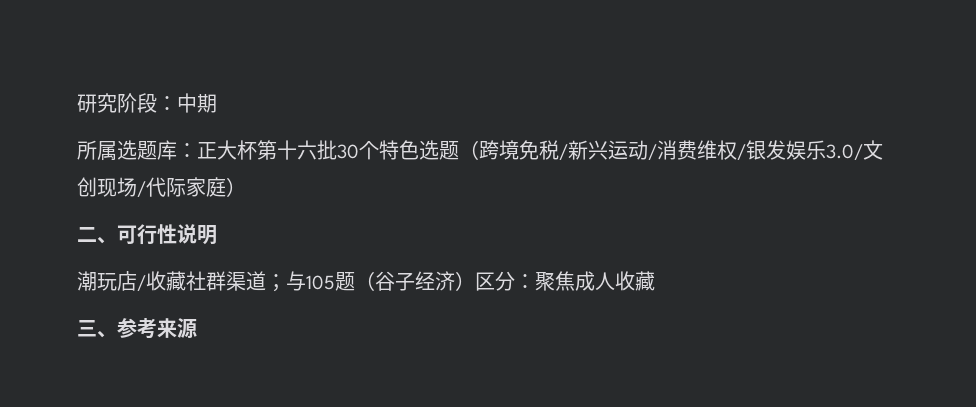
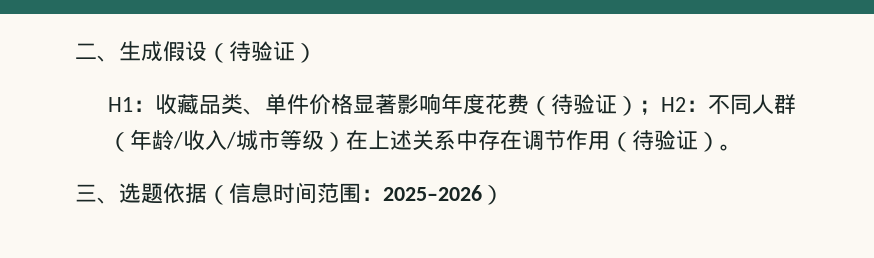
[77,93,217,113] [77,140,883,161] [77,177,246,197] [77,224,217,245] [77,271,655,292] [77,318,197,339] 研究阶段：中期 // 所属选题库：正大杯第十六批30个特色选题（跨境免税/新兴运动/消费维权/银发娱乐3.0/文创现场/代际家庭） // 二、可行性说明 // 潮玩店/收藏社群渠道；与105题（谷子经济）区分：聚焦成人收藏 // 三、参考来源 -> [75,41,317,63] [107,93,796,116] [107,129,742,152] [75,182,504,205] 二、生成假设（待验证） // H1：收藏品类、单件价格显著影响年度花费（待验证）；H2：不同人群（年龄/收入/城市等级）在上述关系中存在调节作用（待验证）。 // 三、选题依据（信息时间范围：2025–2026）

